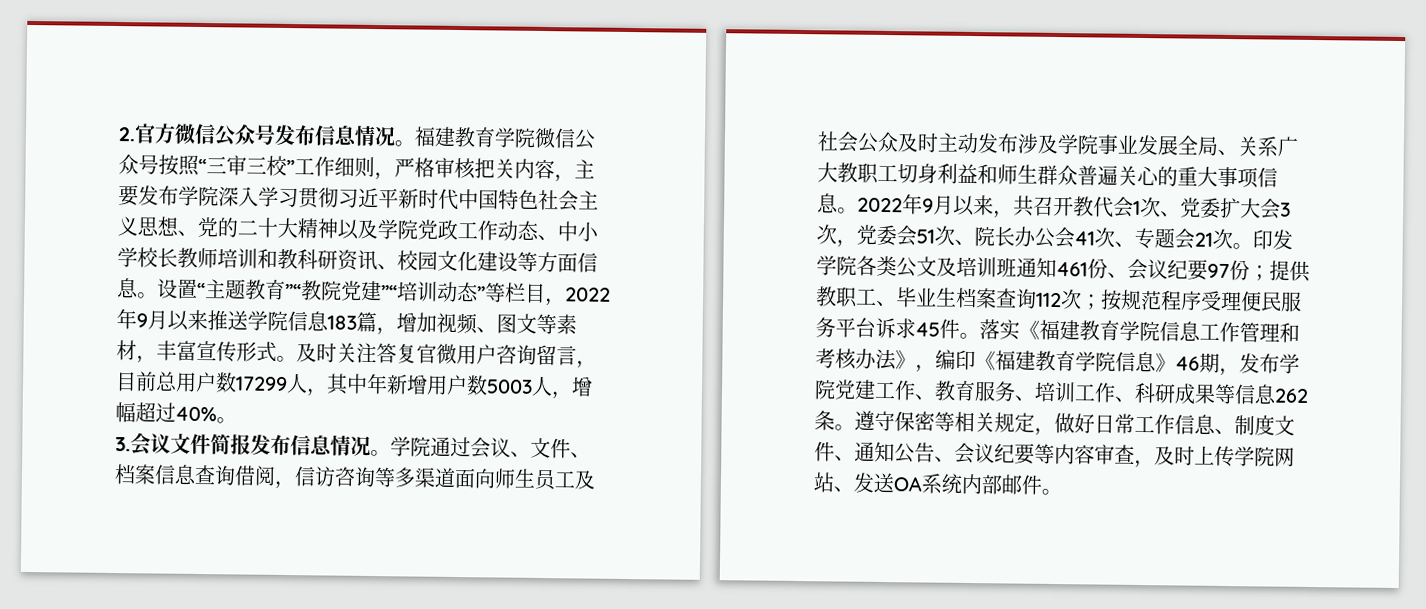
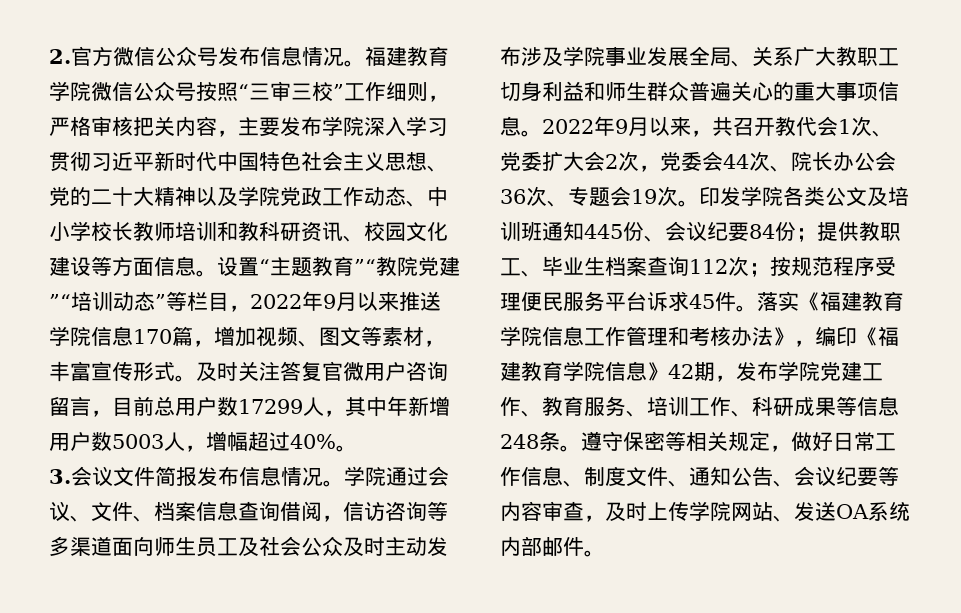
[327,315,357,330] 183 -> [133,329,172,344] 170
[1280,202,1291,217] 3 -> [605,154,618,169] 2
[916,229,935,244] 51 -> [723,154,749,169] 44
[1074,231,1095,246] 41 -> [500,189,526,204] 36
[1194,232,1213,247] 21 -> [631,189,657,204] 19
[1056,262,1088,277] 461 -> [584,224,623,239] 445
[1207,263,1230,279] 97 -> [749,224,775,239] 84
[1175,356,1200,371] 46 -> [668,364,694,379] 42
[1274,388,1309,403] 262 -> [500,434,539,449] 248

